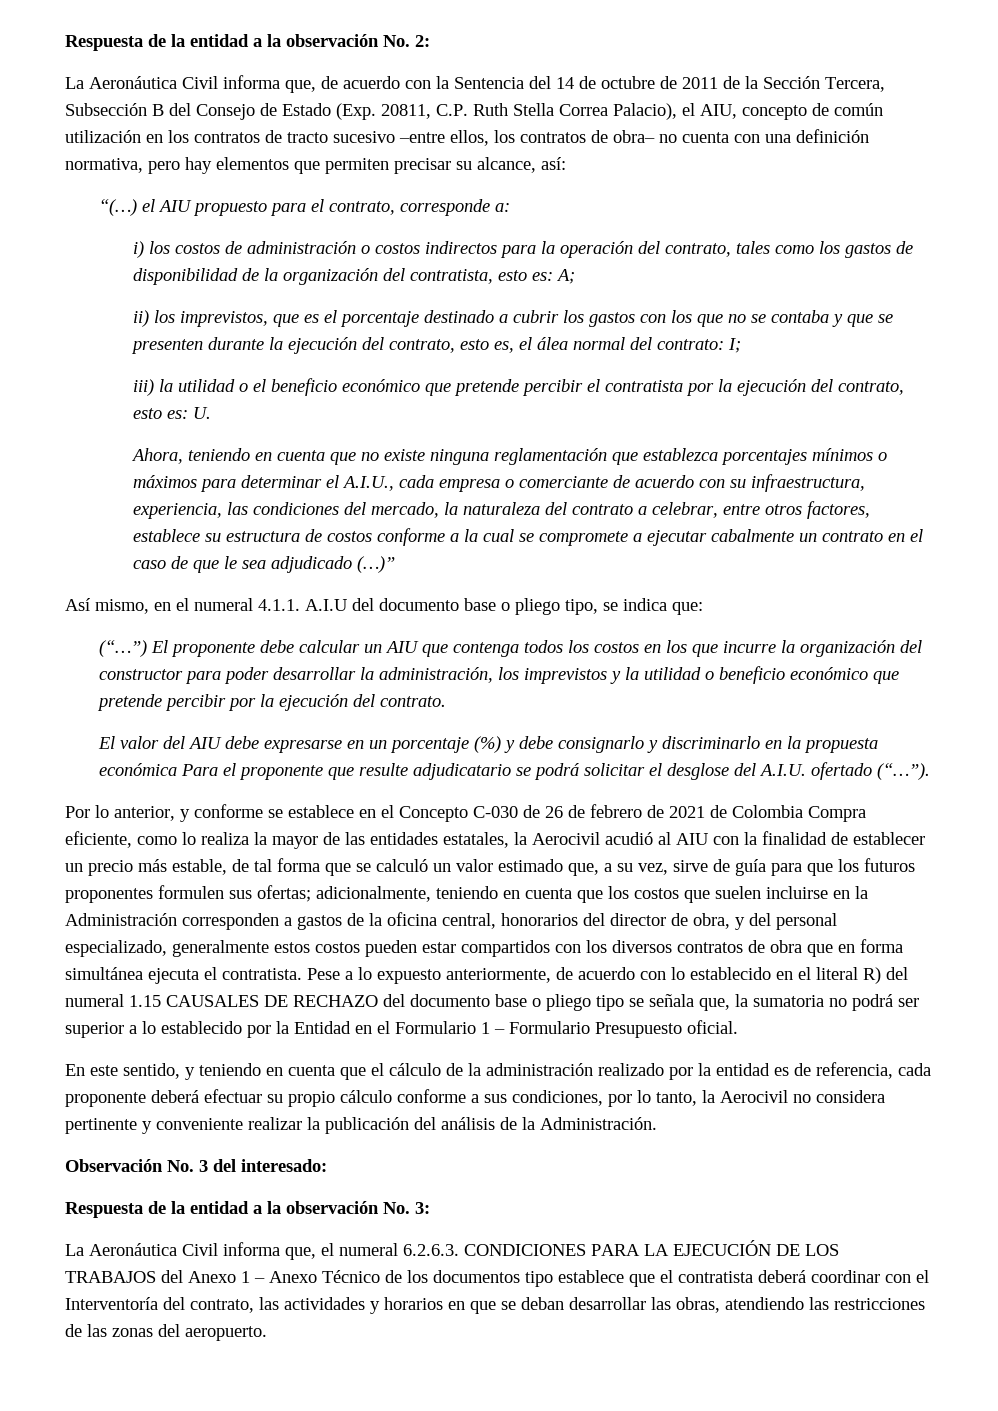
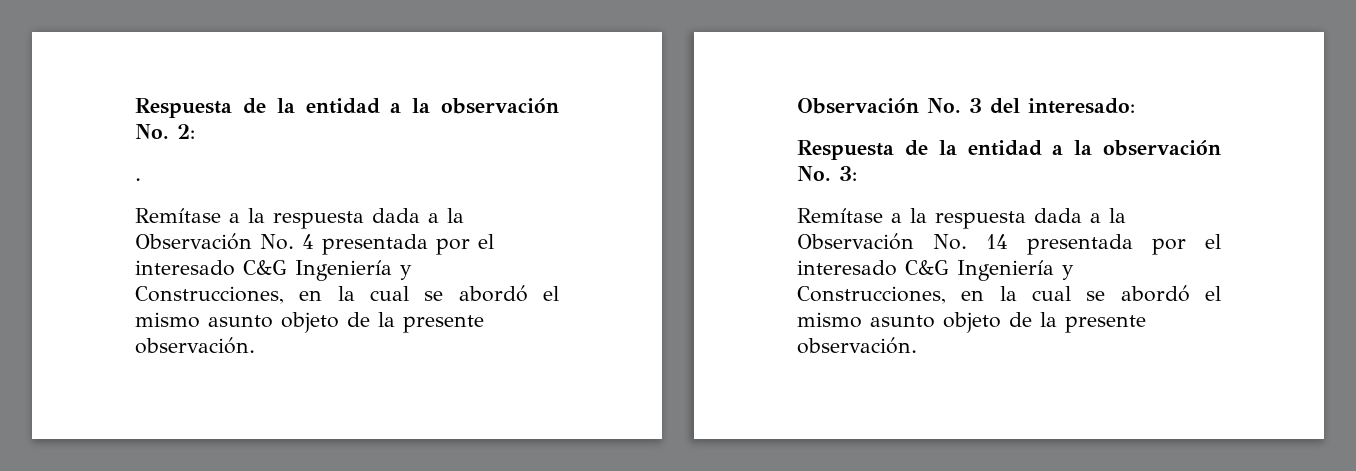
[65,75,885,93] [65,103,883,120] [65,129,869,146] [65,157,566,174] [98,199,510,216] [132,241,913,258] [132,268,575,285] [132,310,893,327] [130,337,741,354] [132,378,904,396] [132,407,211,419] [130,448,887,465] [132,474,865,492] [132,501,870,519] [132,528,923,546] [132,556,395,573] [65,598,703,615] [98,640,922,657] [98,666,899,684] [96,694,446,711] [97,736,878,753] [98,762,930,780] [65,804,866,822] [65,831,925,849] [65,858,915,876] [65,885,868,903] [65,912,837,930] [65,939,903,957] [65,967,908,984] [65,994,919,1011] [65,1020,738,1038] [65,1062,931,1080] [65,1089,885,1107] [65,1117,657,1134] La Aeronáutica Civil informa que, de acuerdo con la Sentencia del 14 de octubre de 2011 de la Sección Tercera, Subsección B del Consejo de Estado (Exp. 20811, C.P. Ruth Stella Correa Palacio), el AIU, concepto de común utilización en los contratos de tracto sucesivo –entre ellos, los contratos de obra– no cuenta con una definición normativa, pero hay elementos que permiten precisar su alcance, así: // “(…) el AIU propuesto para el contrato, corresponde a: // i) los costos de administración o costos indirectos para la operación del contrato, tales como los gastos de disponibilidad de la organización del contratista, esto es: A; // ii) los imprevistos, que es el porcentaje destinado a cubrir los gastos con los que no se contaba y que se presenten durante la ejecución del contrato, esto es, el álea normal del contrato: I; // iii) la utilidad o el beneficio económico que pretende percibir el contratista por la ejecución del contrato, esto es: U. // Ahora, teniendo en cuenta que no existe ninguna reglamentación que establezca porcentajes mínimos o máximos para determinar el A.I.U., cada empresa o comerciante de acuerdo con su infraestructura, experiencia, las condiciones del mercado, la naturaleza del contrato a celebrar, entre otros factores, establece su estructura de costos conforme a la cual se compromete a ejecutar cabalmente un contrato en el caso de que le sea adjudicado (…)” // Así mismo, en el numeral 4.1.1. A.I.U del documento base o pliego tipo, se indica que: // (“…”) El proponente debe calcular un AIU que contenga todos los costos en los que incurre la organización del constructor para poder desarrollar la administración, los imprevistos y la utilidad o beneficio económico que pretende percibir por la ejecución del contrato. // El valor del AIU debe expresarse en un porcentaje (%) y debe consignarlo y discriminarlo en la propuesta económica Para el proponente que resulte adjudicatario se podrá solicitar el desglose del A.I.U. ofertado (“…”). // Por lo anterior, y conforme se establece en el Concepto C-030 de 26 de febrero de 2021 de Colombia Compra eficiente, como lo realiza la mayor de las entidades estatales, la Aerocivil acudió al AIU con la finalidad de establecer un precio más estable, de tal forma que se calculó un valor estimado que, a su vez, sirve de guía para que los futuros proponentes formulen sus ofertas; adicionalmente, teniendo en cuenta que los costos que suelen incluirse en la Administración corresponden a gastos de la oficina central, honorarios del director de obra, y del personal especializado, generalmente estos costos pueden estar compartidos con los diversos contratos de obra que en forma simultánea ejecuta el contratista. Pese a lo expuesto anteriormente, de acuerdo con lo establecido en el literal R) del numeral 1.15 CAUSALES DE RECHAZO del documento base o pliego tipo se señala que, la sumatoria no podrá ser superior a lo establecido por la Entidad en el Formulario 1 – Formulario Presupuesto oficial. // En este sentido, y teniendo en cuenta que el cálculo de la administración realizado por la entidad es de referencia, cada proponente deberá efectuar su propio cálculo conforme a sus condiciones, por lo tanto, la Aerocivil no considera pertinente y conveniente realizar la publicación del análisis de la Administración. -> [135,178,141,181] [135,208,464,229] [135,233,494,255] [135,260,412,281] [135,285,559,304] [135,312,484,333] [135,337,255,354] . // Remítase a la respuesta dada a la Observación No. 4 presentada por el interesado C&G Ingeniería y Construcciones, en la cual se abordó el mismo asunto objeto de la presente observación.
[65,1240,839,1260] [65,1270,929,1287] [65,1297,925,1314] [65,1324,267,1341] La Aeronáutica Civil informa que, el numeral 6.2.6.3. CONDICIONES PARA LA EJECUCIÓN DE LOS TRABAJOS del Anexo 1 – Anexo Técnico de los documentos tipo establece que el contratista deberá coordinar con el Interventoría del contrato, las actividades y horarios en que se deban desarrollar las obras, atendiendo las restricciones de las zonas del aeropuerto. -> [797,208,1126,229] [797,233,1221,255] [797,260,1074,281] [797,285,1221,304] [797,312,1146,333] [797,337,917,354] Remítase a la respuesta dada a la Observación No. 14 presentada por el interesado C&G Ingeniería y Construcciones, en la cual se abordó el mismo asunto objeto de la presente observación.

